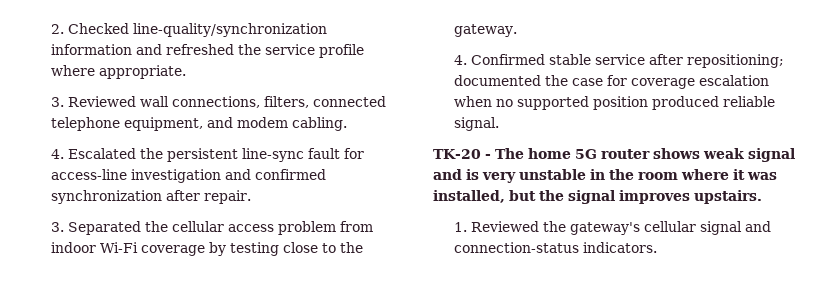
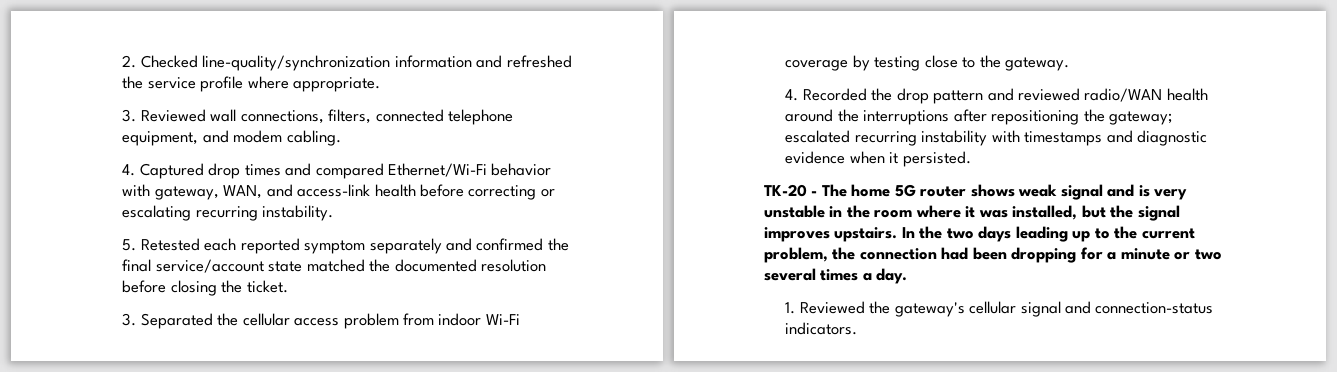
[67,148,364,162] [50,169,326,183] [50,190,251,204] Escalated the persistent line-sync fault for access-line investigation and confirmed synchronization after repair. -> [139,163,552,179] [122,184,555,200] [122,205,334,221] [122,238,569,254] [122,259,547,273] [122,280,288,296] Captured drop times and compared Ethernet/Wi-Fi behavior with gateway, WAN, and access-link health before correcting or escalating recurring instability. // 5. Retested each reported symptom separately and confirmed the final service/account state matched the documented resolution before closing the ticket.
[470,54,784,68] [453,75,769,89] [453,96,775,110] [453,117,499,131] Confirmed stable service after repositioning; documented the case for coverage escalation when no supported position produced reliable signal. -> [802,88,1208,104] [785,109,1173,125] [785,130,1208,146] [785,151,971,167] Recorded the drop pattern and reviewed radio/WAN health around the interruptions after repositioning the gateway; escalated recurring instability with timestamps and diagnostic evidence when it persisted.
(762, 197) none -> [901,226,1195,242] [764,247,1222,263] [764,268,908,284] In the two days leading up to the current problem, the connection had been dropping for a minute or two several times a day.

